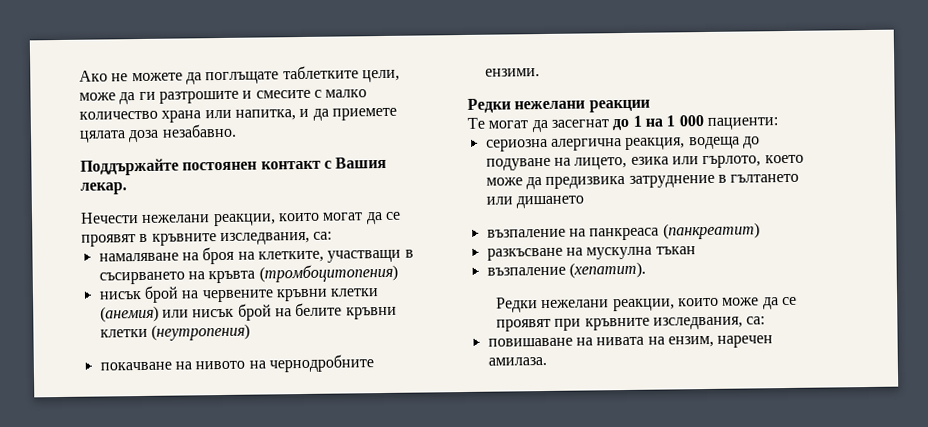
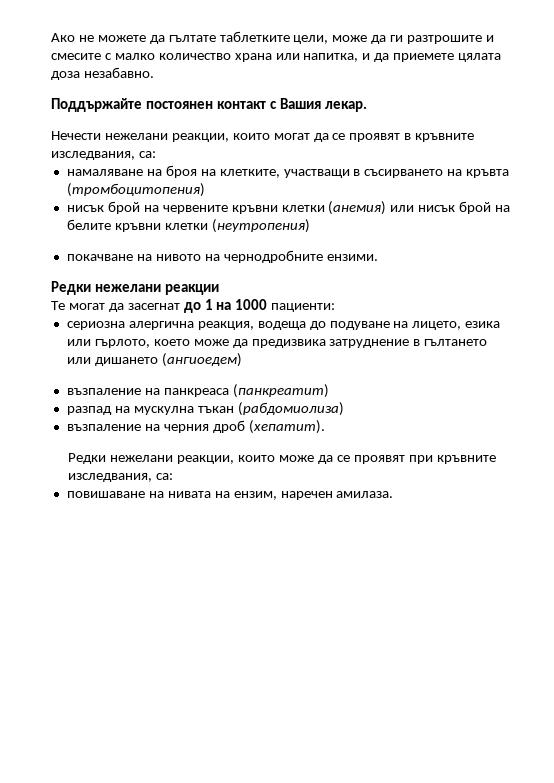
[205,71,280,85] поглъщате -> [168,35,216,42] гълтате
[666,115,704,127] 1 000 -> [235,299,268,310] 1000
(584, 202) none -> [161,353,242,367] (ангиоедем)
[486,247,563,261] разкъсване -> [66,406,112,415] разпад
[486,266,566,276] // възпаление -> [237,402,344,416] [66,420,245,433] (рабдомиолиза) // възпаление на черния дроб

